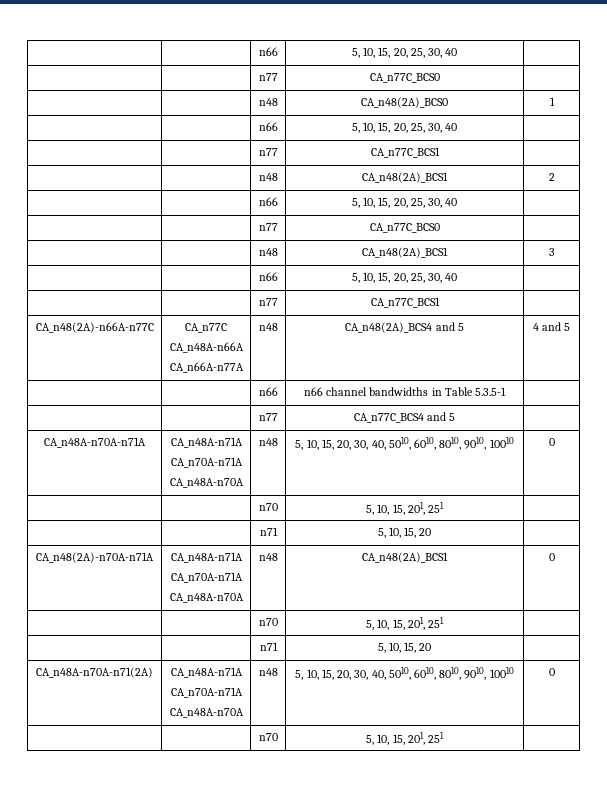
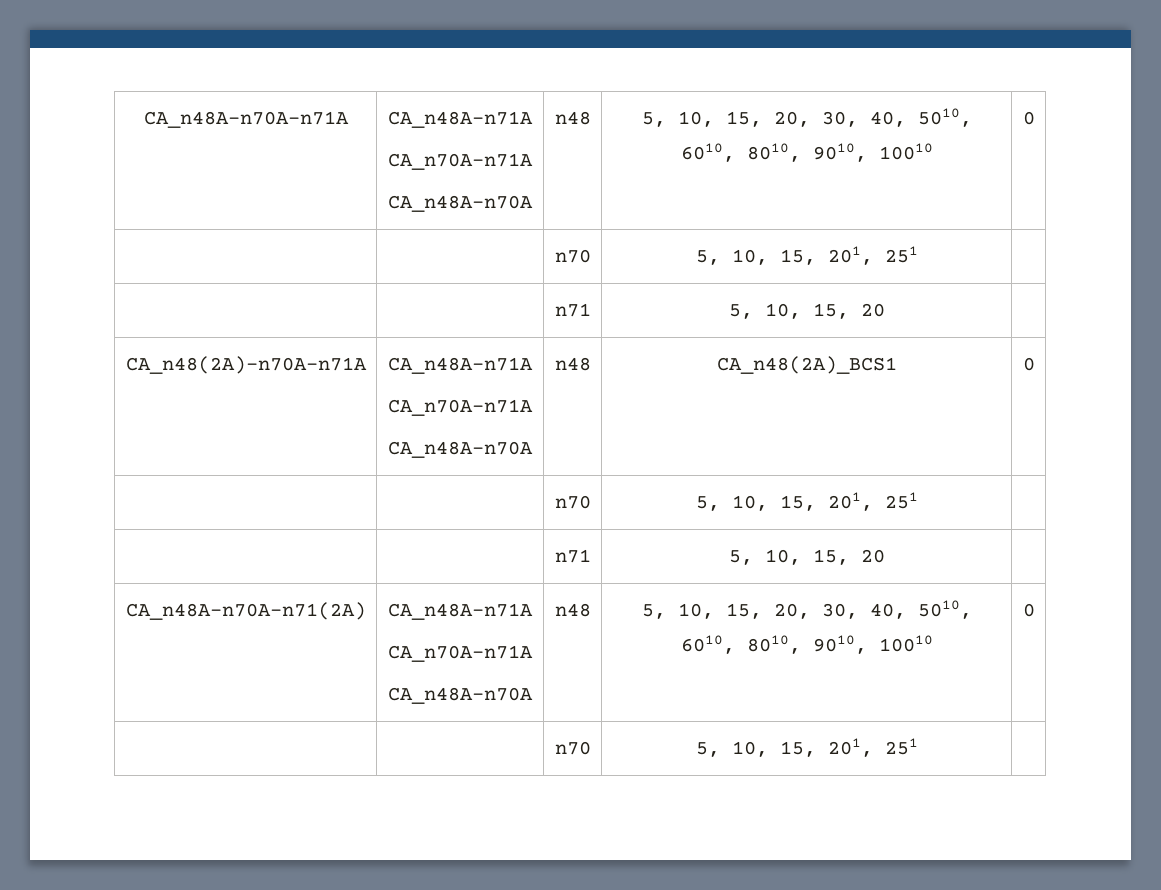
[258,47,278,56] [351,47,458,58] [258,73,278,81] [369,73,440,83] [258,98,278,106] [361,97,448,108] [549,97,555,106] [258,122,278,131] [351,122,458,133] [258,148,278,156] [370,147,440,158] [258,173,278,181] [362,172,448,183] [548,173,555,181] [258,197,278,206] [351,197,458,208] [258,223,278,231] [369,223,440,233] [258,248,278,256] [362,247,448,258] [548,248,555,256] [258,272,278,281] [351,272,458,283] [258,298,278,306] [370,297,440,308] [35,322,154,333] [185,323,227,333] [169,342,244,353] [169,362,244,373] [258,323,278,331] [345,322,464,333] [532,322,571,331] [258,387,278,396] [303,387,507,396] [258,413,278,421] [353,412,456,423] | | n66 | 5, 10, 15, 20, 25, 30, 40 | // | | n77 | CA_n77C_BCS0 | // | | n48 | CA_n48(2A)_BCS0 | 1 // | | n66 | 5, 10, 15, 20, 25, 30, 40 | // | | n77 | CA_n77C_BCS1 | // | | n48 | CA_n48(2A)_BCS1 | 2 // | | n66 | 5, 10, 15, 20, 25, 30, 40 | // | | n77 | CA_n77C_BCS0 | // | | n48 | CA_n48(2A)_BCS1 | 3 // | | n66 | 5, 10, 15, 20, 25, 30, 40 | // | | n77 | CA_n77C_BCS1 | // CA_n48(2A)-n66A-n77C | CA_n77C // CA_n48A-n66A // CA_n66A-n77A | n48 | CA_n48(2A)_BCS4 and 5 | 4 and 5 // | | n66 | n66 channel bandwidths in Table 5.3.5-1 | // | | n77 | CA_n77C_BCS4 and 5 | // -> (143, 119) none

